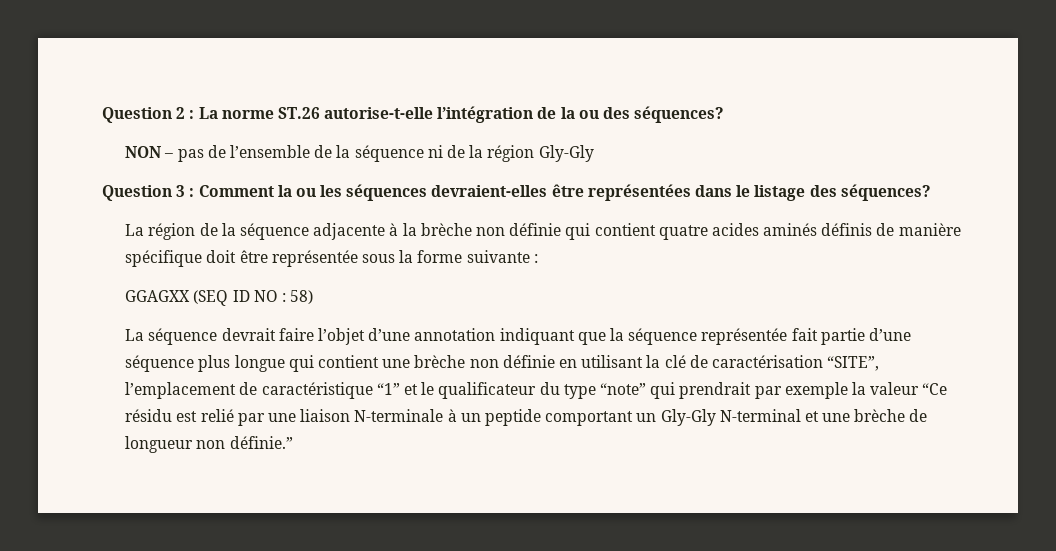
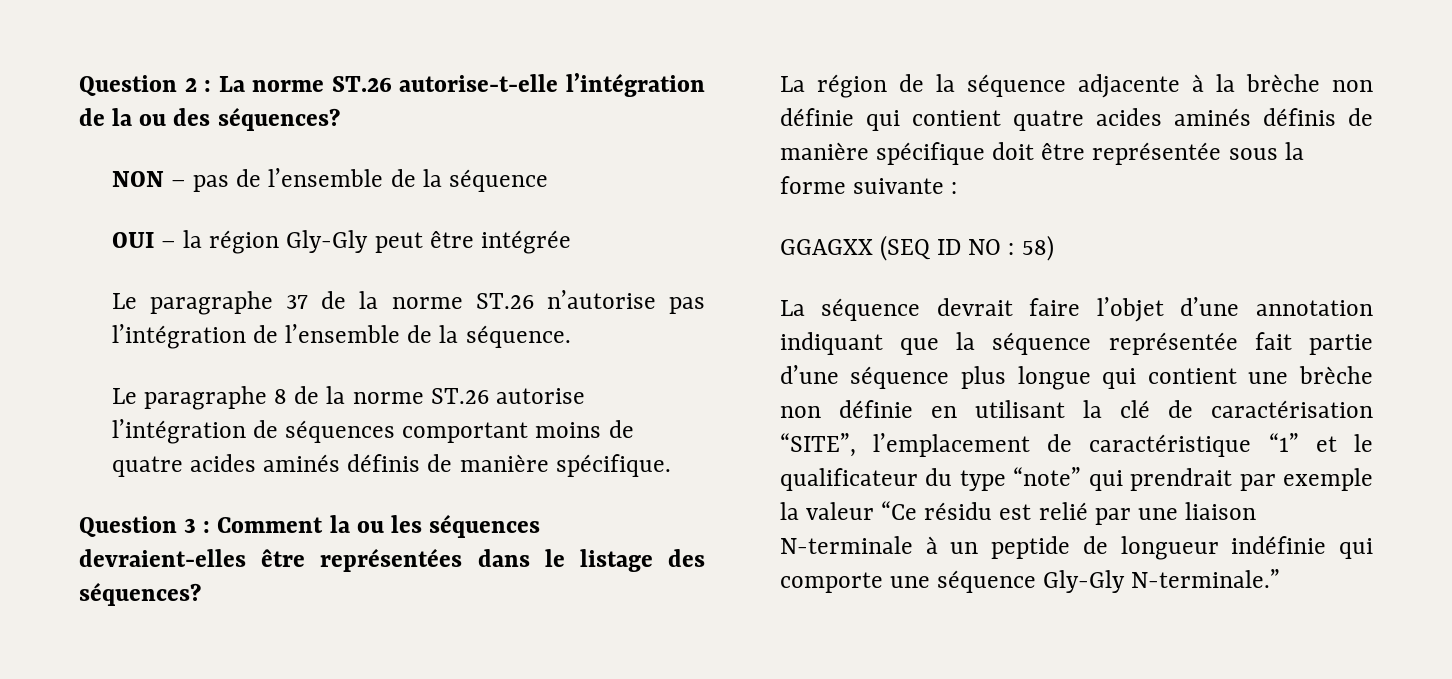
[427,145,465,158] ni de -> [111,232,176,248] // OUI –
(594, 153) none -> [374,230,571,254] [111,290,705,315] [111,324,571,349] [111,386,585,410] [111,419,634,444] [111,454,671,477] peut être intégrée // Le paragraphe 37 de la norme ST.26 n’autorise pas l’intégration de l’ensemble de la séquence. // Le paragraphe 8 de la norme ST.26 autorise l’intégration de séquences comportant moins de quatre acides aminés définis de manière spécifique.
[545,409,928,426] [125,436,293,453] comportant un Gly-Gly N-terminal et une brèche de longueur non définie.” -> [1082,536,1373,560] [779,569,1281,593] de longueur indéfinie qui comporte une séquence Gly-Gly N-terminale.”

